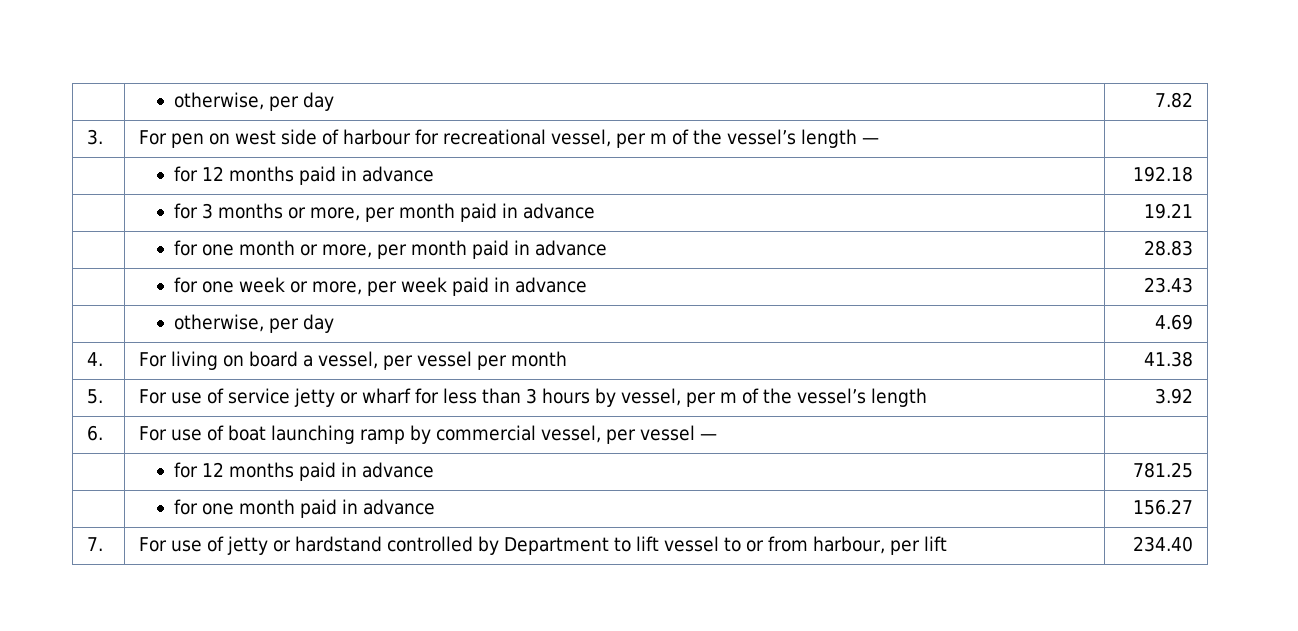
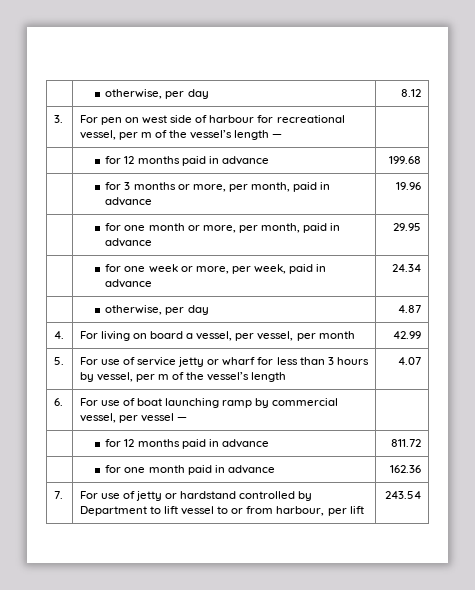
[174,92,335,111] [1155,92,1194,108] | otherwise, per day | 7.82 -> [105,89,209,99] [401,89,422,97] | otherwise, per day | 8.12
[1133,166,1194,182] 192.18 -> [389,156,422,164] 199.68
[399,203,596,222] [1144,203,1194,219] month paid in advance | 19.21 -> [250,182,331,192] [105,197,153,206] [396,182,422,190] month, paid in advance | 19.96
[411,240,608,259] [1144,240,1194,256] month paid in advance | 28.83 -> [260,223,341,233] [105,238,153,247] [393,223,422,231] month, paid in advance | 29.95
[401,277,588,296] [1144,277,1194,293] [174,314,335,333] [1155,314,1194,330] week paid in advance | 23.43 // | otherwise, per day | 4.69 -> [253,264,327,274] [105,279,153,288] [392,264,422,272] [105,305,209,315] [398,305,422,313] week, paid in advance | 24.34 // | otherwise, per day | 4.87
[416,351,472,367] vessel -> [257,331,294,341] vessel,
[1144,351,1194,367] 41.38 -> [393,331,422,339] 42.99
[1155,388,1194,404] 3.92 -> [398,357,422,365] 4.07
[1133,462,1194,478] 781.25 -> [391,439,422,447] 811.72
[1133,499,1194,515] 156.27 -> [390,465,422,473] 162.36
[1133,536,1194,552] 234.40 -> [385,491,422,499] 243.54

